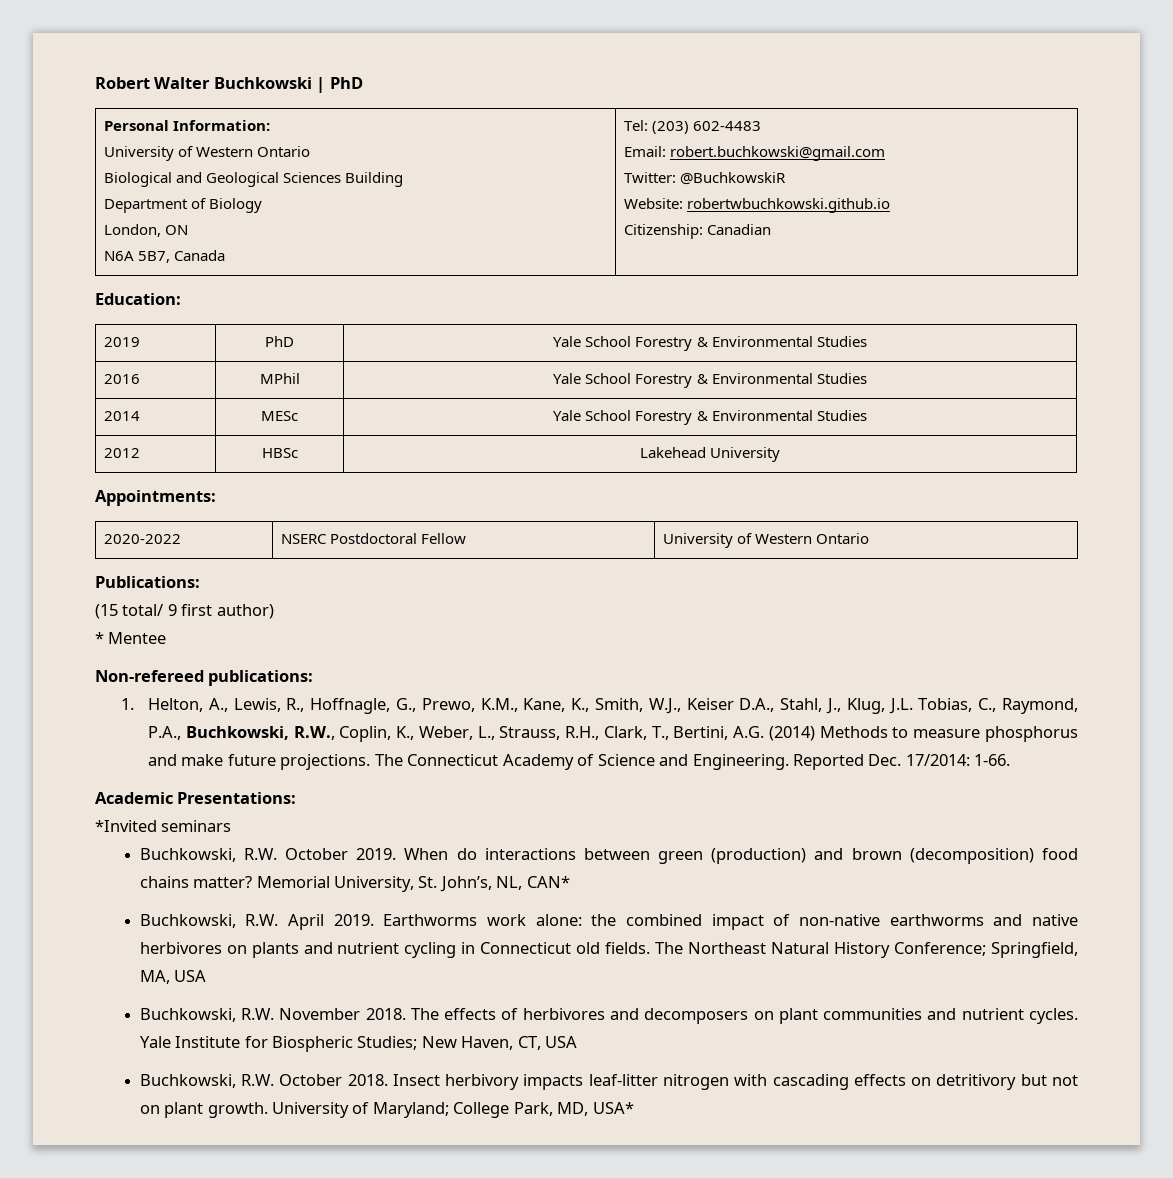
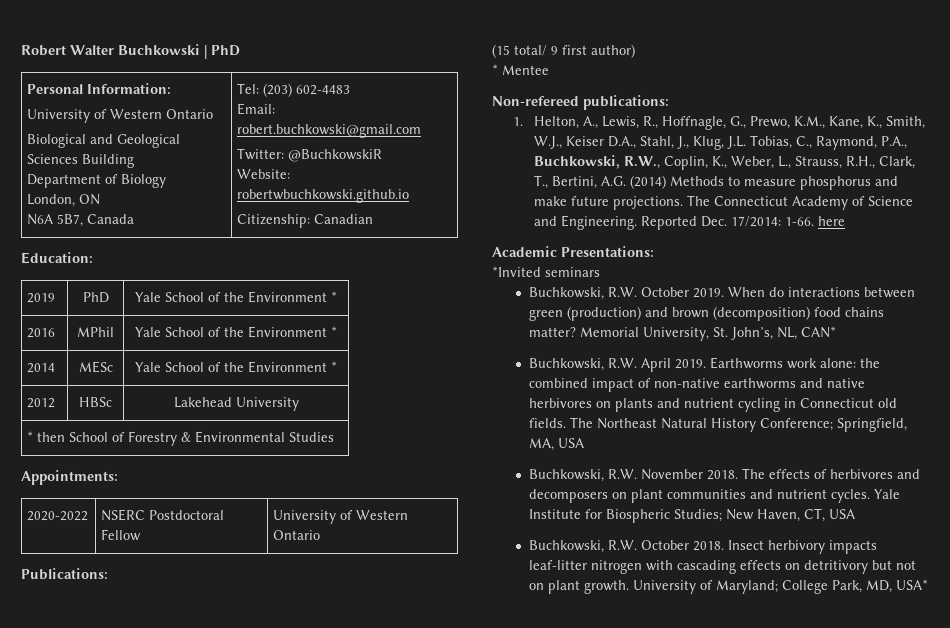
[635,336,867,351] Forestry & Environmental Studies -> [208,291,337,303] of the Environment *
[635,373,867,388] Forestry & Environmental Studies -> [208,326,337,338] of the Environment *
[635,410,867,425] Forestry & Environmental Studies -> [208,361,337,373] of the Environment *
(781, 454) none -> [27,431,335,446] // * then School of Forestry & Environmental Studies
(1011, 760) none -> [817,216,845,226] here

